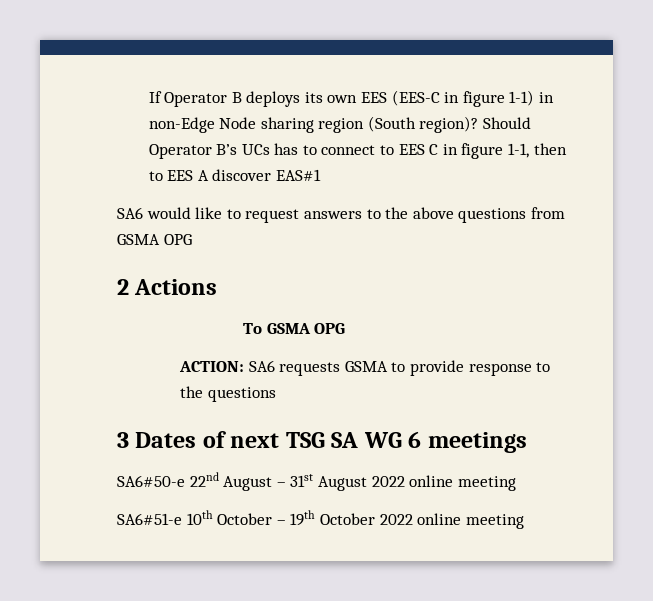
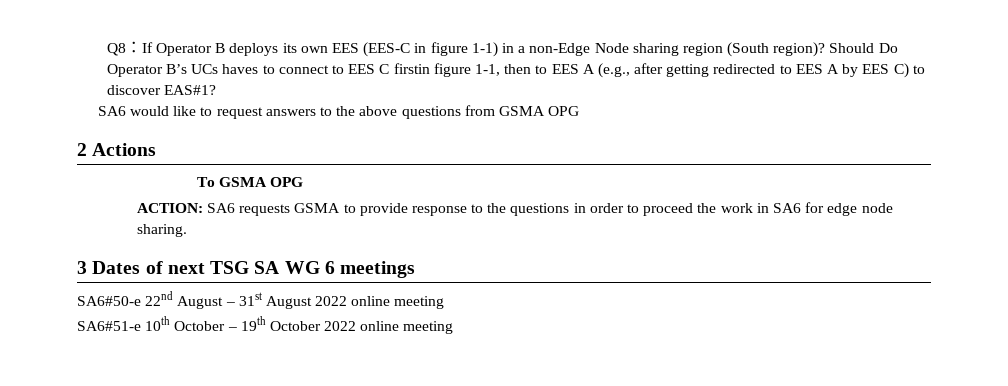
(148, 97) none -> [106,41,142,56] Q8：
(554, 97) none -> [518,46,526,53] a
(532, 123) none -> [878,43,898,53] Do
[274,143,299,155] has -> [222,64,259,74] haves
[442,144,458,155] in -> [393,63,430,74] firstin
[212,169,321,181] discover EAS#1 -> [597,63,925,78] [106,85,217,95] (e.g., after getting redirected to EES A by EES C) to discover EAS#1?
(276, 394) none -> [573,202,893,216] [136,224,187,237] in order to proceed the work in SA6 for edge node sharing.

